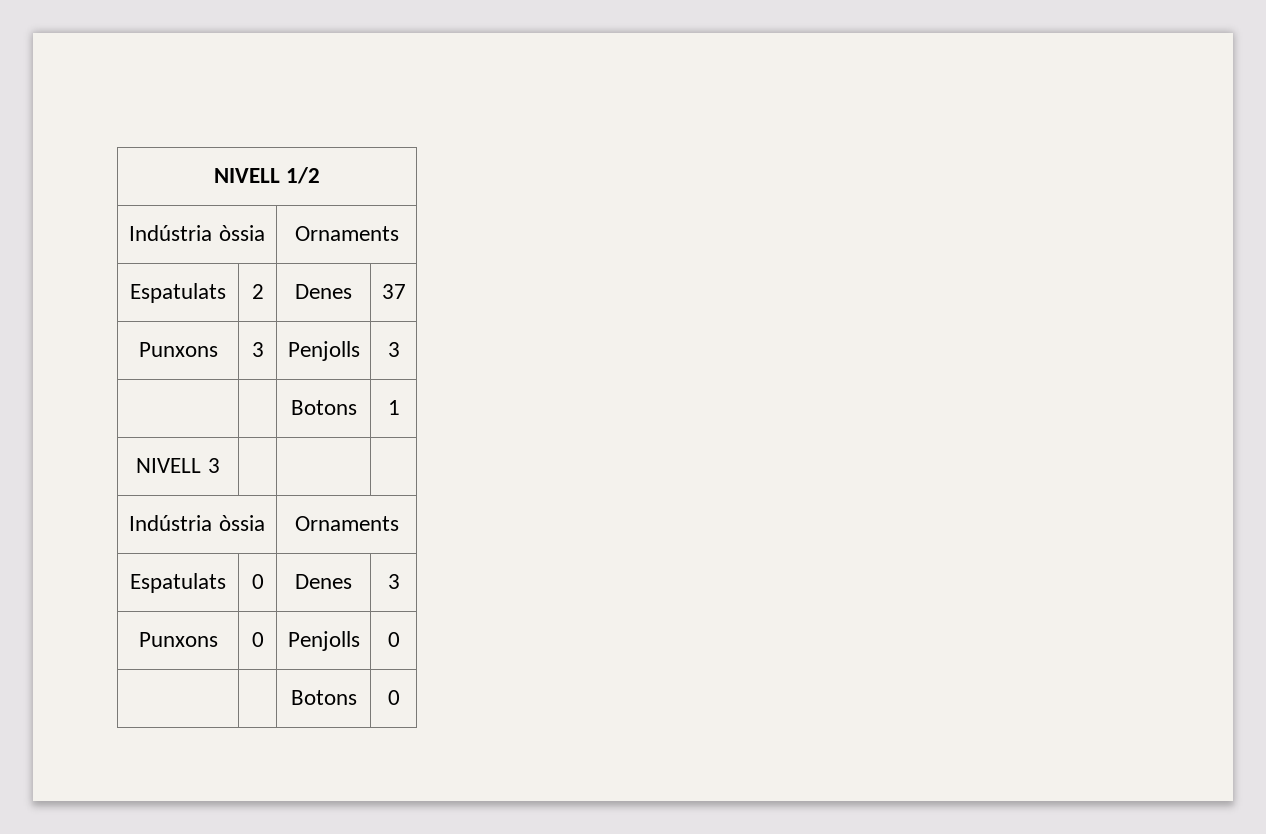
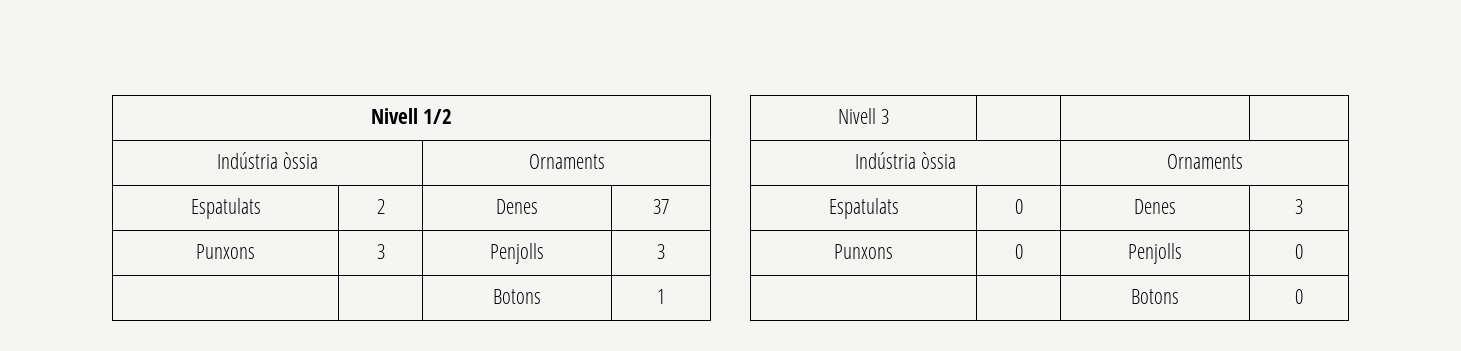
[213,168,280,183] NIVELL -> [370,108,418,124] Nivell
[136,458,202,473] NIVELL -> [837,108,876,124] Nivell

